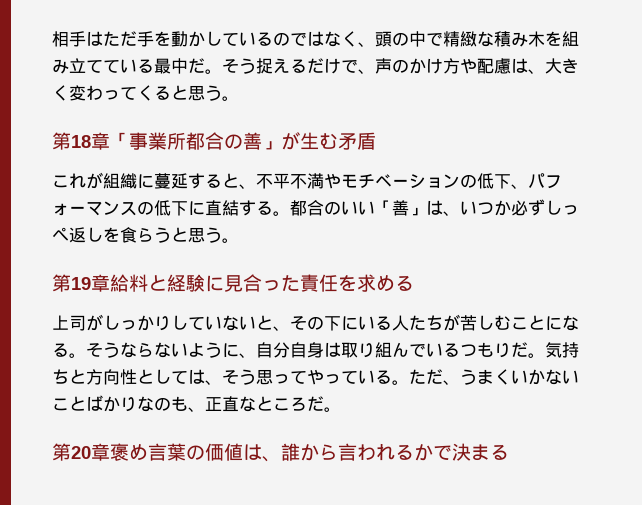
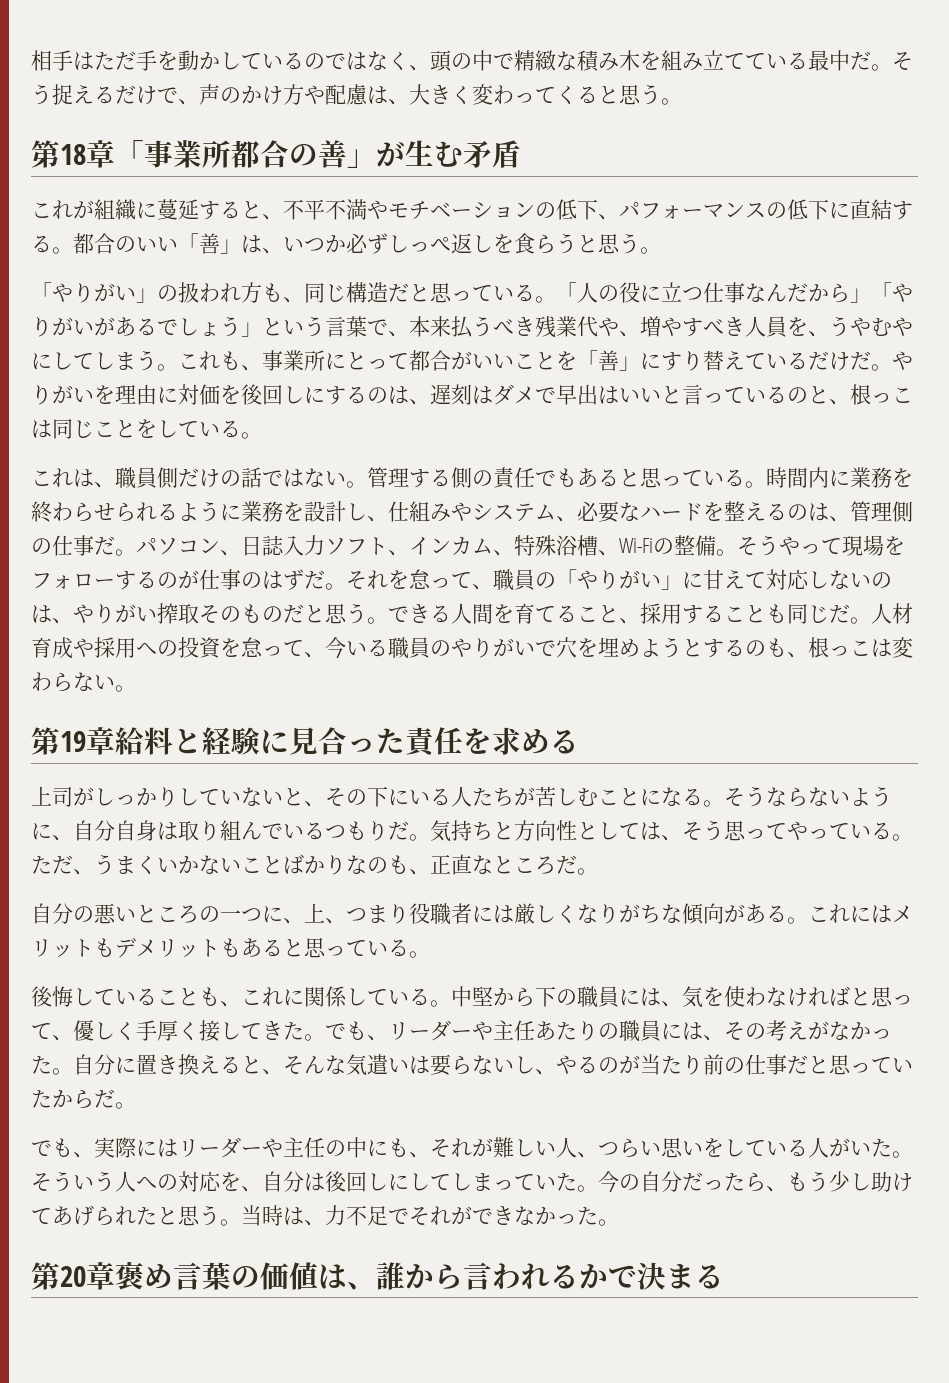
(239, 240) none -> [31,282,913,303] [31,316,913,338] [31,350,913,371] [31,384,913,405] [31,419,262,439] [31,467,913,489] [31,501,913,523] [31,535,905,556] [31,569,892,591] [31,603,913,624] [31,637,913,659] [31,672,136,692] // 「やりがい」の扱われ方も、同じ構造だと思っている。「人の役に立つ仕事なんだから」「やりがいがあるでしょう」という言葉で、本来払うべき残業代や、増やすべき人員を、うやむやにしてしまう。これも、事業所にとって都合がいいことを「善」にすり替えているだけだ。やりがいを理由に対価を後回しにするのは、遅刻はダメで早出はいいと言っているのと、根っこは同じことをしている。 // これは、職員側だけの話ではない。管理する側の責任でもあると思っている。時間内に業務を終わらせられるように業務を設計し、仕組みやシステム、必要なハードを整えるのは、管理側の仕事だ。パソコン、日誌入力ソフト、インカム、特殊浴槽、Wi-Fiの整備。そうやって現場をフォローするのが仕事のはずだ。それを怠って、職員の「やりがい」に甘えて対応しないのは、やりがい搾取そのものだと思う。できる人間を育てること、採用することも同じだ。人材育成や採用への投資を怠って、今いる職員のやりがいで穴を埋めようとするのも、根っこは変わらない。
(341, 409) none -> [31,903,913,925] [31,938,430,958] [31,986,913,1008] [31,1020,892,1042] [31,1054,913,1076] [31,1089,136,1109] [31,1137,913,1158] [31,1171,913,1193] [31,1205,619,1226] // 自分の悪いところの一つに、上、つまり役職者には厳しくなりがちな傾向がある。これにはメリットもデメリットもあると思っている。 // 後悔していることも、これに関係している。中堅から下の職員には、気を使わなければと思って、優しく手厚く接してきた。でも、リーダーや主任あたりの職員には、その考えがなかった。自分に置き換えると、そんな気遣いは要らないし、やるのが当たり前の仕事だと思っていたからだ。 // でも、実際にはリーダーや主任の中にも、それが難しい人、つらい思いをしている人がいた。そういう人への対応を、自分は後回しにしてしまっていた。今の自分だったら、もう少し助けてあげられたと思う。当時は、力不足でそれができなかった。

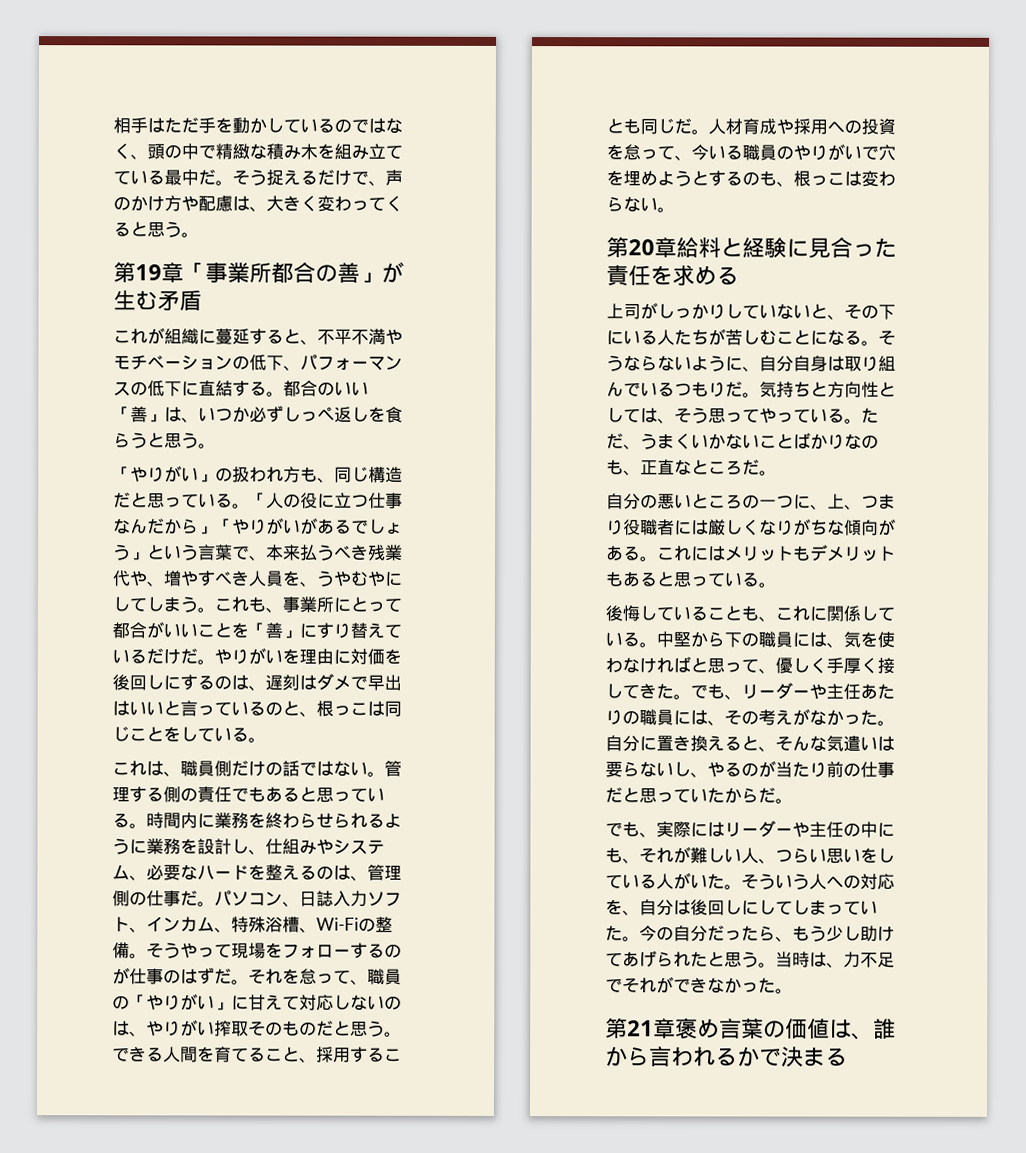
[60,144,86,165] 18 -> [135,264,162,281] 19
[60,731,86,752] 19 -> [628,239,655,256] 20
[60,1266,86,1287] 20 -> [627,1020,654,1037] 21

